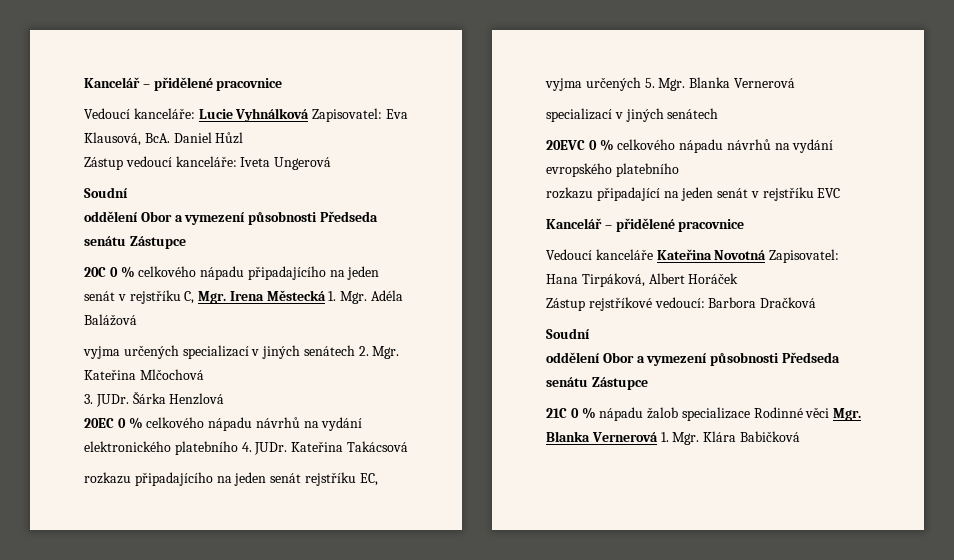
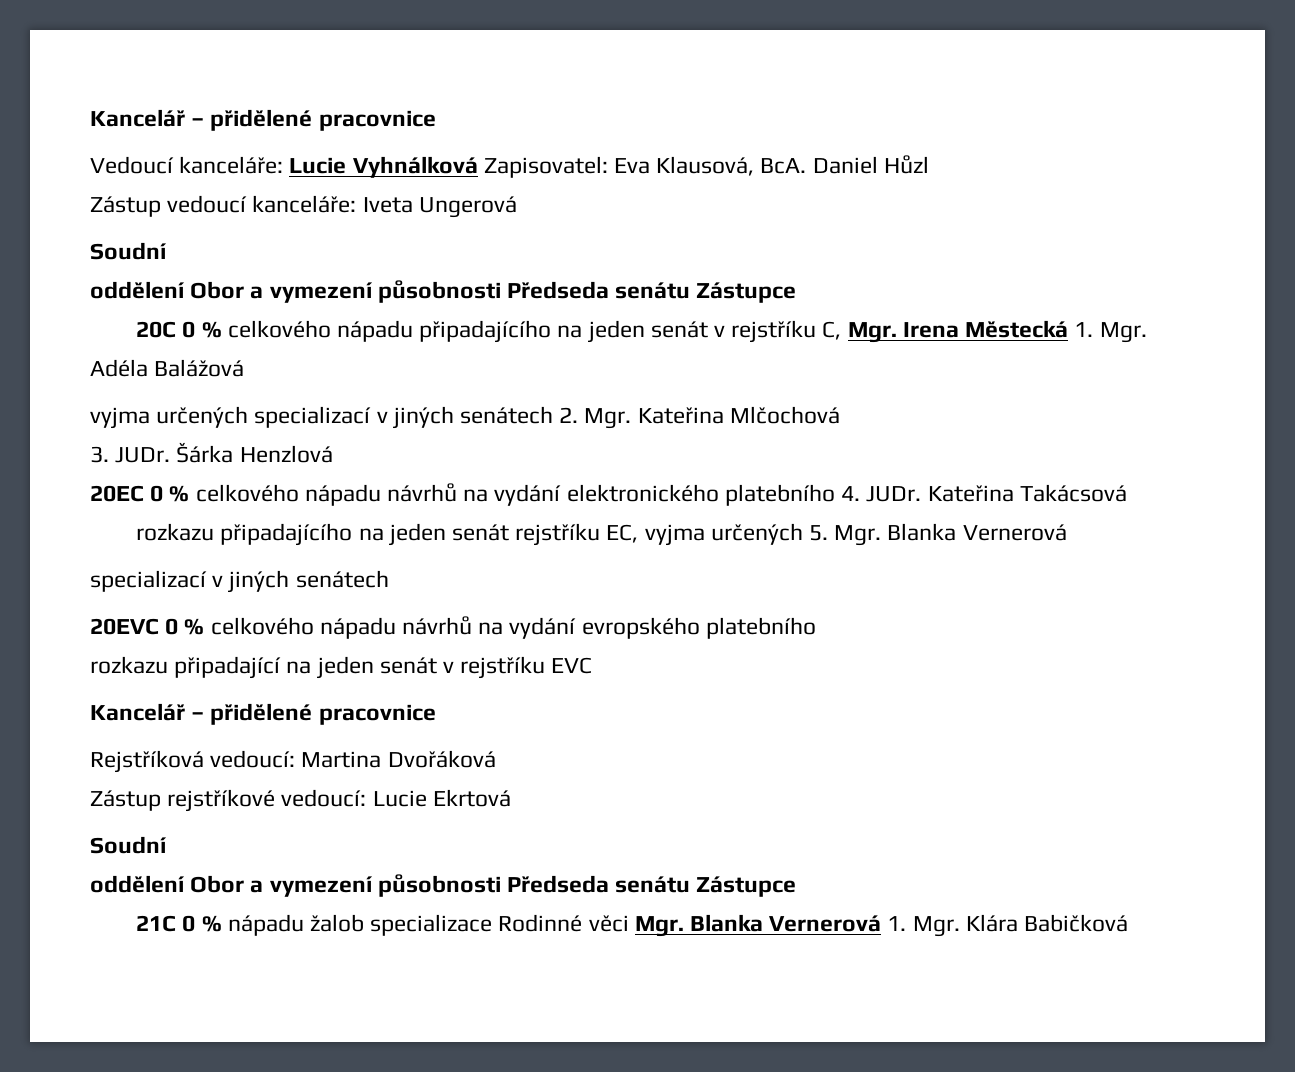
[546,249,840,263] [546,273,739,287] Vedoucí kanceláře Kateřina Novotná Zapisovatel: Hana Tirpáková, Albert Horáček -> [90,750,496,773] Rejstříková vedoucí: Martina Dvořáková
[708,297,817,308] Barbora Dračková -> [372,789,511,807] Lucie Ekrtová

